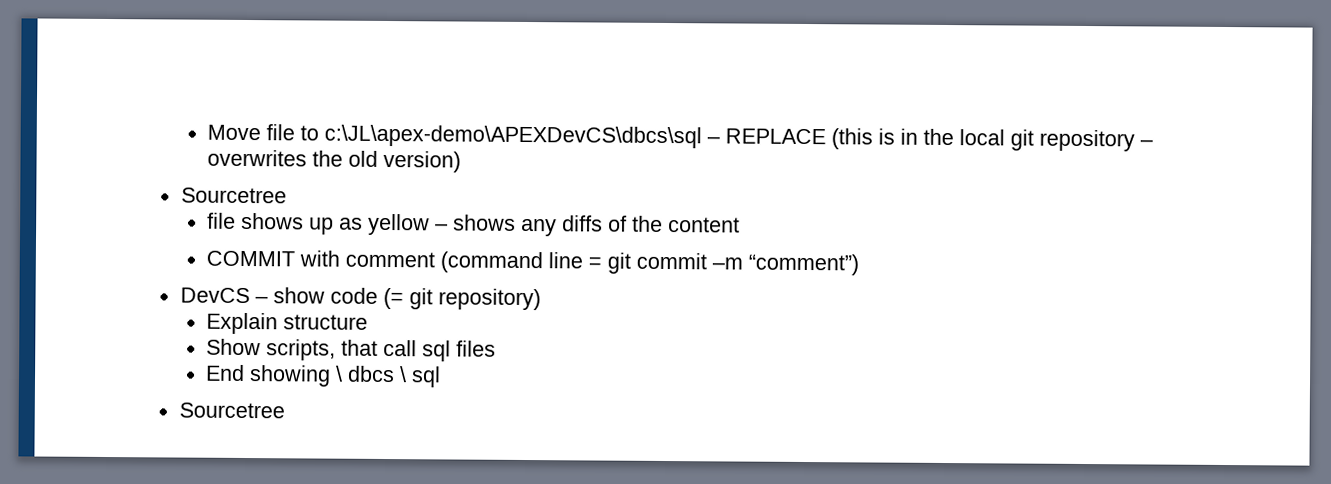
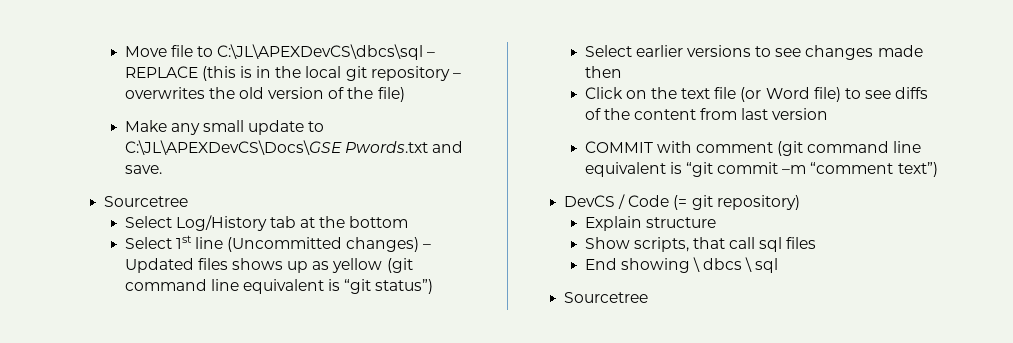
[323,124,702,149] c:\JL\apex-demo\APEXDevCS\dbcs\sql -> [217,44,424,60] C:\JL\APEXDevCS\dbcs\sql
[382,150,461,173] [180,187,287,204] [206,212,557,237] version) // Sourcetree // file shows up as yellow – shows any -> [268,87,405,102] [124,120,325,135] [124,140,463,155] [124,165,162,174] [103,196,188,207] [124,215,409,231] [124,235,432,252] [124,258,413,273] [124,279,434,294] [584,45,923,60] [584,66,622,78] [584,87,892,102] version of the file) // Make any small update to C:\JL\APEXDevCS\Docs\GSE Pwords.txt and save. // Sourcetree // Select Log/History tab at the bottom // Select 1st line (Uncommitted changes) – Updated files shows up as yellow (git command line equivalent is “git status”) // Select earlier versions to see changes made then // Click on the text file (or Word file) to see
(740, 225) none -> [700,108,829,120] from last version
[439,251,859,276] [179,287,378,304] (command line = git commit –m “comment”) // DevCS – show code -> [777,141,922,156] [584,162,938,177] [563,194,670,209] (git command line equivalent is “git commit –m “comment text”) // DevCS / Code

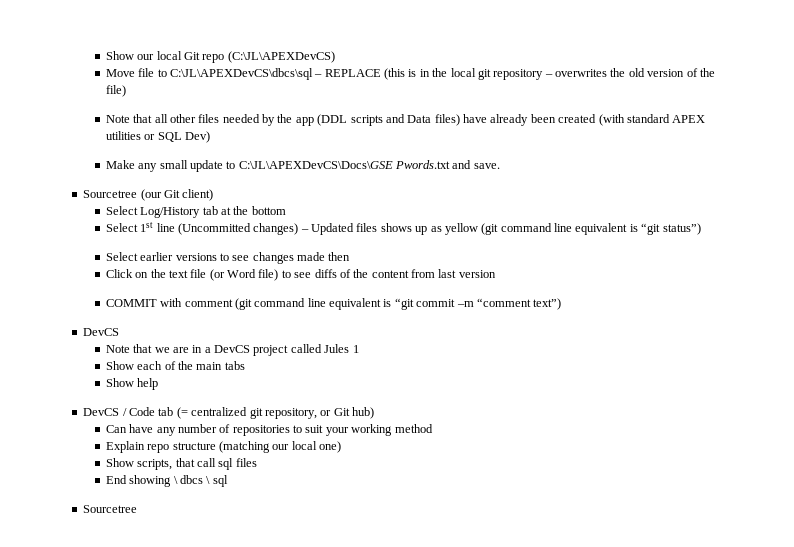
(124, 51) none -> [105,51,335,63] Show our local Git repo (C:\JL\APEXDevCS) //
(405, 94) none -> [105,114,706,126] [105,131,210,143] // Note that all other files needed by the app (DDL scripts and Data files) have already been created (with standard APEX utilities or SQL Dev)
(188, 201) none -> [140,189,214,201] (our Git client)
[617,194,800,210] / Code (= git repository) -> [105,344,359,356] [105,361,245,370] [105,378,159,390] [83,407,375,419] [105,424,433,436] // Note that we are in a DevCS project called Jules 1 // Show each of the main tabs // Show help // DevCS / Code tab (= centralized git repository, or Git hub) // Can have any number of repositories to suit your working method
(642, 223) none -> [147,444,170,453] repo
(716, 222) none -> [218,441,342,453] (matching our local one)

